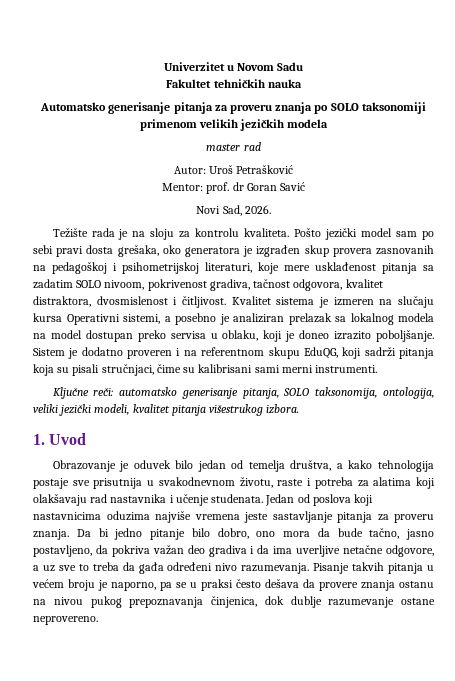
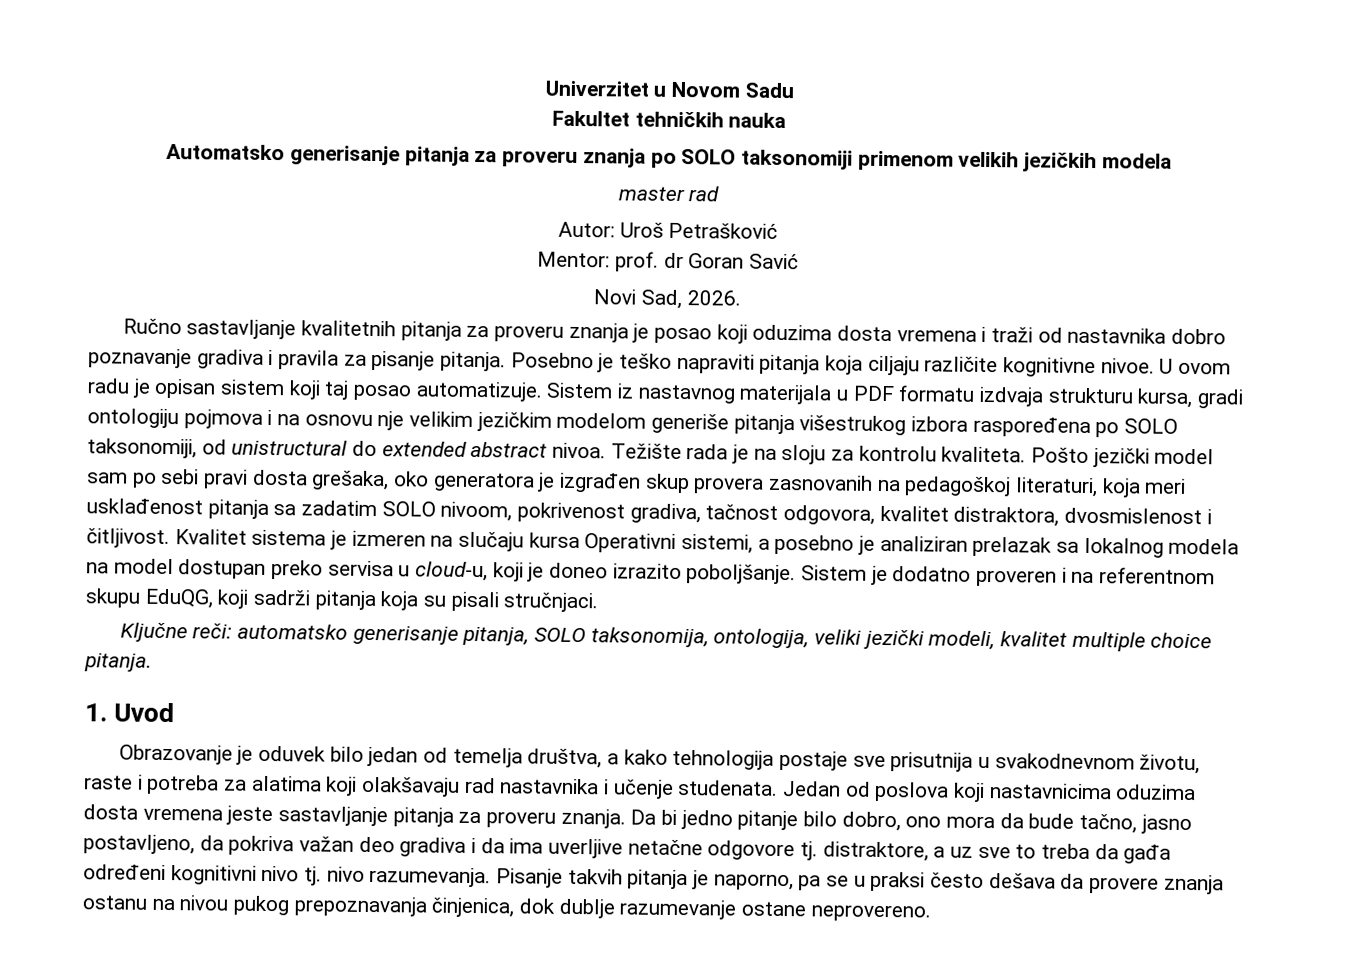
(271, 209) none -> [122,318,1227,345] [88,348,1232,378] [87,378,1244,409] [87,408,1179,438] [87,438,607,459] Ručno sastavljanje kvalitetnih pitanja za proveru znanja je posao koji oduzima dosta vremena i traži od nastavnika dobro poznavanje gradiva i pravila za pisanje pitanja. Posebno je teško napraviti pitanja koja ciljaju različite kognitivne nivoe. U ovom radu je opisan sistem koji taj posao automatizuje. Sistem iz nastavnog materijala u PDF formatu izdvaja strukturu kursa, gradi ontologiju pojmova i na osnovu nje velikim jezičkim modelom generiše pitanja višestrukog izbora raspoređena po SOLO taksonomiji, od unistructural do extended abstract nivoa.
[113,262,310,274] i psihometrijskoj literaturi, koje mere -> [1015,477,1187,498] literaturi, koja meri
[222,330,259,341] oblaku, -> [415,561,489,582] cloud-u,
[101,364,378,376] stručnjaci, čime su kalibrisani sami merni instrumenti. -> [503,592,599,613] stručnjaci.
[171,404,300,416] pitanja višestrukog izbora. -> [1071,631,1213,652] [84,653,152,672] multiple choice pitanja.
[155,511,191,523] najviše -> [83,804,138,820] dosta
[385,545,434,557] odgovore, -> [707,840,929,862] odgovore tj. distraktore,
(213, 566) none -> [170,865,323,886] kognitivni nivo tj.
[426,565,434,571] [32,579,95,591] u većem broju -> (689, 879) none

